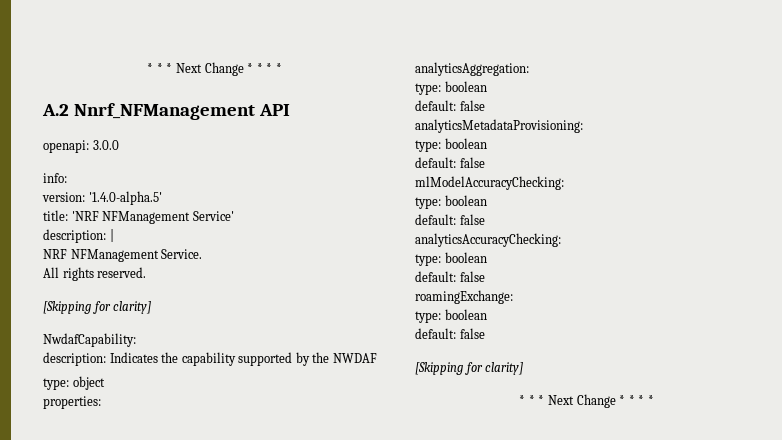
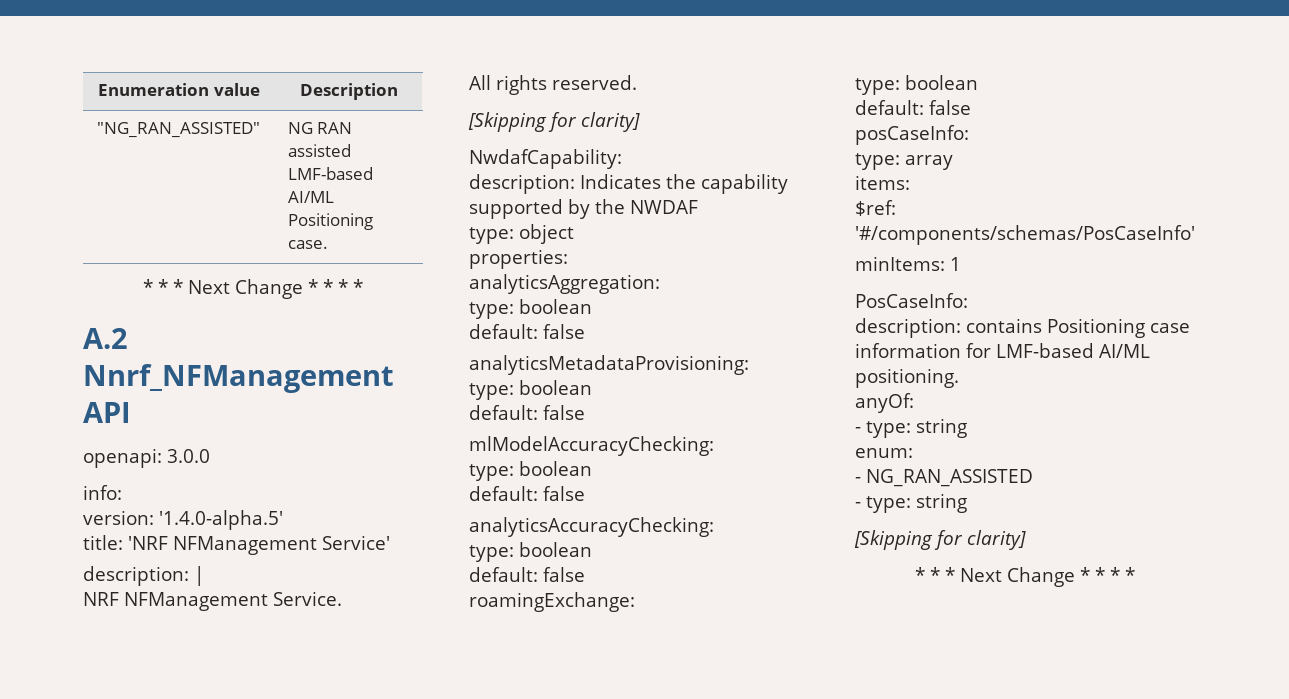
(147, 68) none -> [98,83,260,96] [299,83,398,100] [96,122,260,138] [287,122,352,134] [287,144,351,157] [287,167,373,180] [287,191,334,203] [287,213,373,230] [287,240,328,249] Enumeration value | Description // "NG_RAN_ASSISTED" | NG RAN assisted LMF-based AI/ML Positioning case. //
(485, 333) none -> [855,125,969,145] [855,153,953,170] [855,175,910,190] [855,200,896,216] [855,225,1195,245] [855,256,961,271] [855,293,968,308] [855,318,1190,338] [855,343,1150,358] [855,368,959,388] [855,393,914,413] [855,418,967,438] [855,448,913,458] [855,469,1033,487] [855,493,967,513] // posCaseInfo: // type: array // items: // $ref: '#/components/schemas/PosCaseInfo' // minItems: 1 // PosCaseInfo: // description: contains Positioning case information for LMF-based AI/ML positioning. // anyOf: // - type: string // enum: // - NG_RAN_ASSISTED // - type: string

